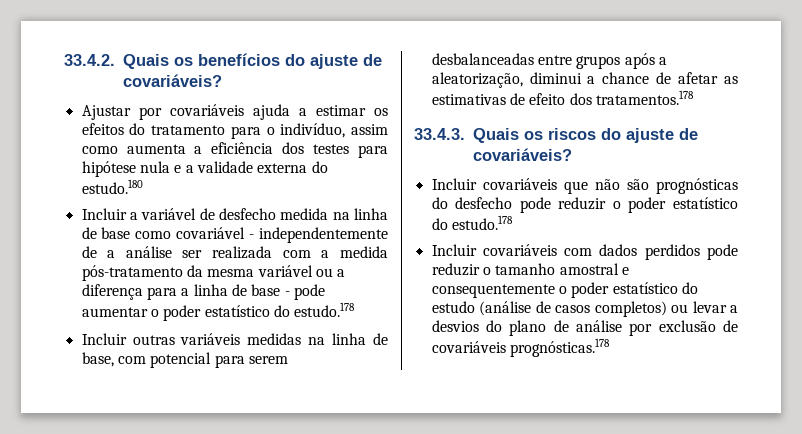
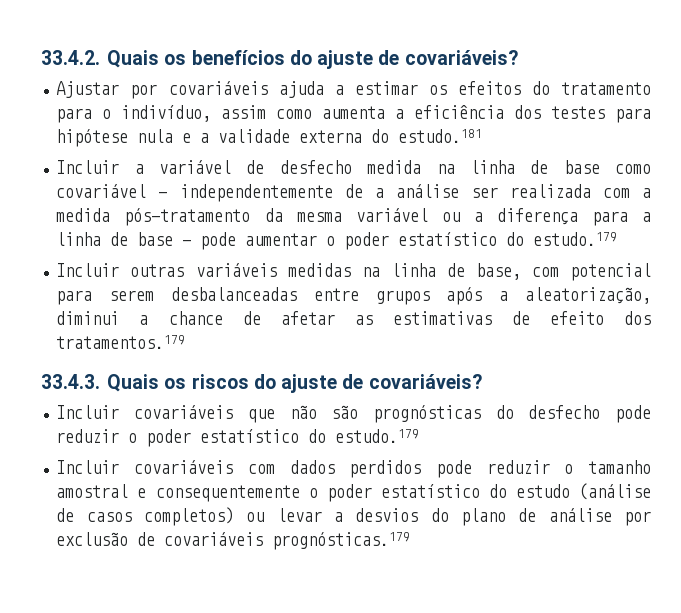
[81,179,143,194] estudo.180 -> [398,129,483,143] estudo.181
[294,302,356,317] estudo.178 -> [533,232,618,246] estudo.179
[595,90,694,105] tratamentos.178 -> [56,335,186,349] tratamentos.179
[451,215,513,230] estudo.178 -> [335,429,420,443] estudo.179
[509,338,610,357] prognósticas.178 -> [272,532,411,550] prognósticas.179

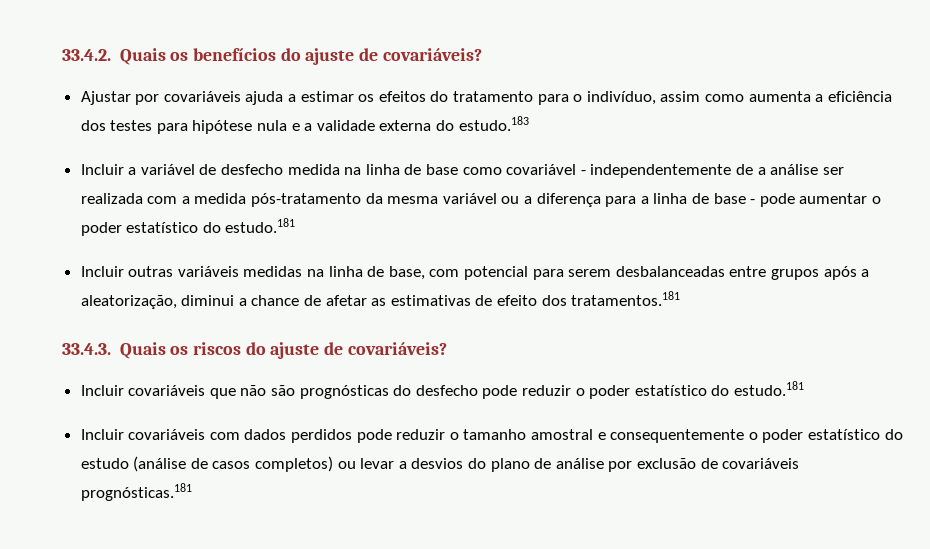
[398,129,483,143] estudo.181 -> [458,116,529,131] estudo.183
[533,232,618,246] estudo.179 -> [225,218,296,233] estudo.181
[56,335,186,349] tratamentos.179 -> [571,291,681,306] tratamentos.181
[335,429,420,443] estudo.179 -> [733,381,804,396] estudo.181
[272,532,411,550] prognósticas.179 -> [80,483,192,501] prognósticas.181

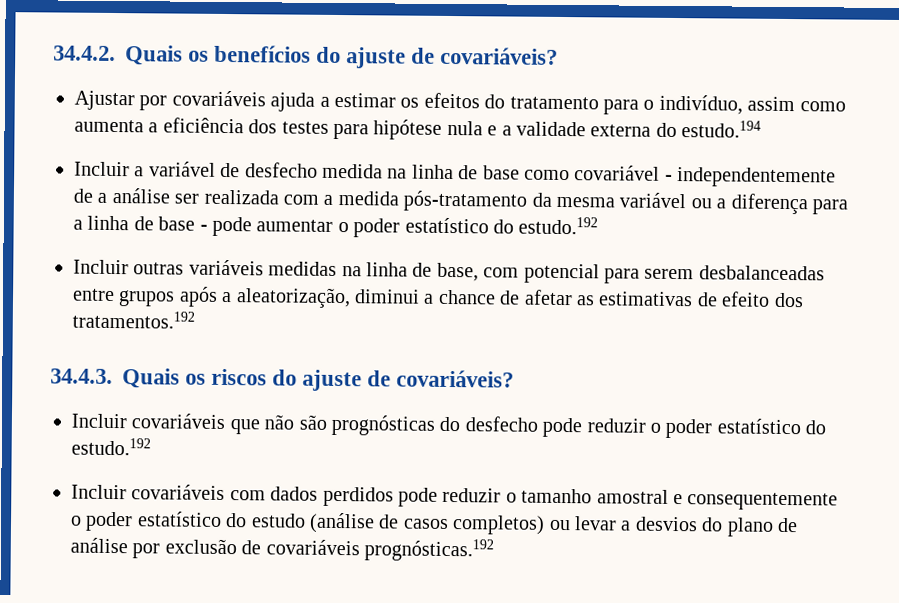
[62,49,111,61] 33.4.2. -> [53,45,116,62] 34.4.2.
[458,116,529,131] estudo.183 -> [681,120,762,138] estudo.194
[225,218,296,233] estudo.181 -> [518,216,599,235] estudo.192
[571,291,681,306] [62,343,111,355] tratamentos.181 // 33.4.3. -> [72,310,195,329] [50,368,113,385] tratamentos.192 // 34.4.3.
[733,381,804,396] estudo.181 -> [71,437,151,456] estudo.192
[80,483,192,501] prognósticas.181 -> [364,538,494,562] prognósticas.192

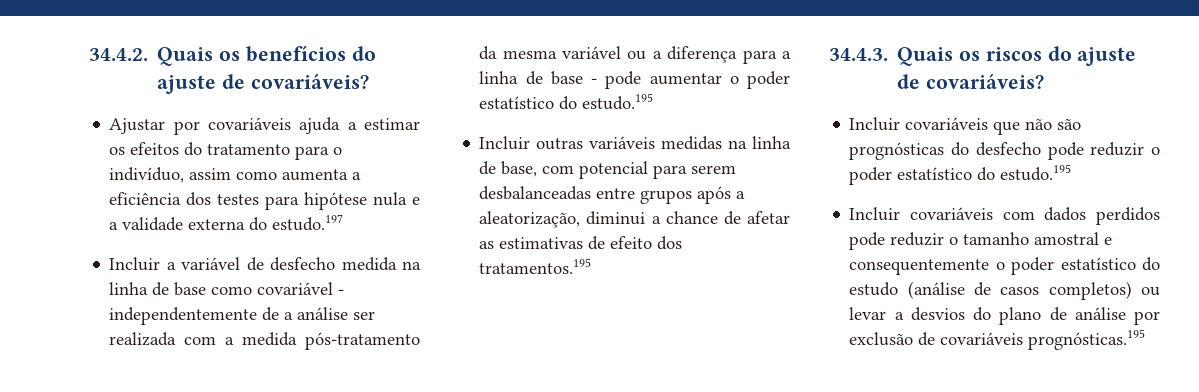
[681,120,762,138] estudo.194 -> [272,214,344,231] estudo.197
[518,216,599,235] estudo.192 -> [582,93,654,110] estudo.195
[72,310,195,329] tratamentos.192 -> [479,258,592,274] tratamentos.195
[71,437,151,456] estudo.192 -> [1000,164,1072,181] estudo.195
[364,538,494,562] prognósticas.192 -> [1028,329,1146,350] prognósticas.195

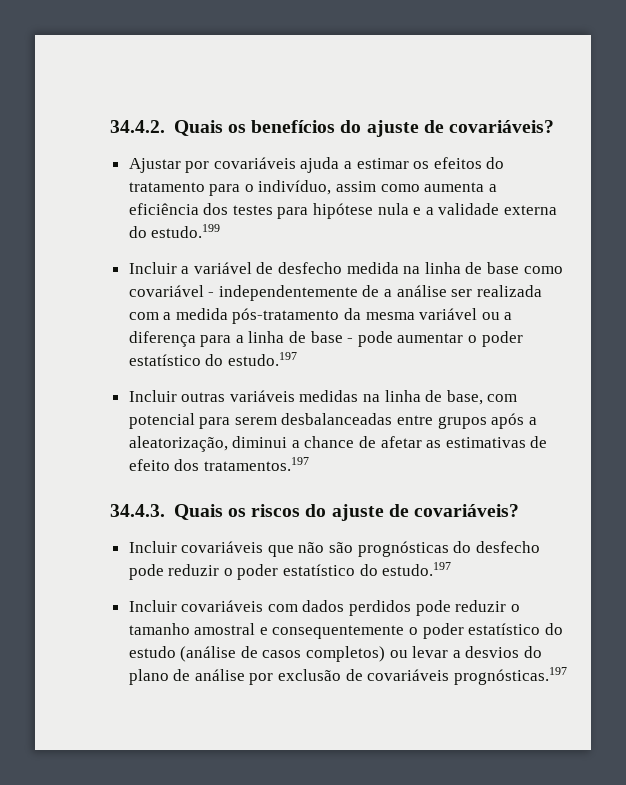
[272,214,344,231] estudo.197 -> [151,224,221,238] estudo.199
[582,93,654,110] estudo.195 -> [227,352,297,366] estudo.197
[479,258,592,274] tratamentos.195 -> [203,457,309,471] tratamentos.197
[1000,164,1072,181] estudo.195 -> [382,562,452,576] estudo.197
[1028,329,1146,350] prognósticas.195 -> [453,667,567,685] prognósticas.197

